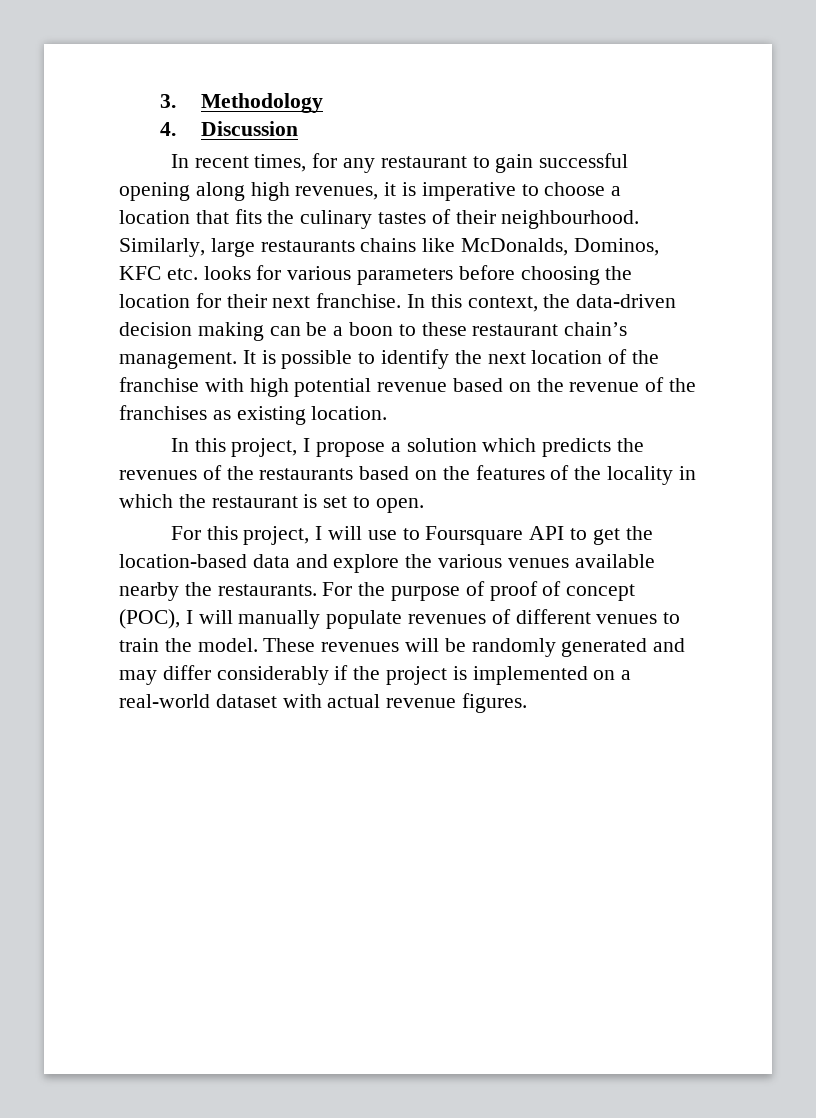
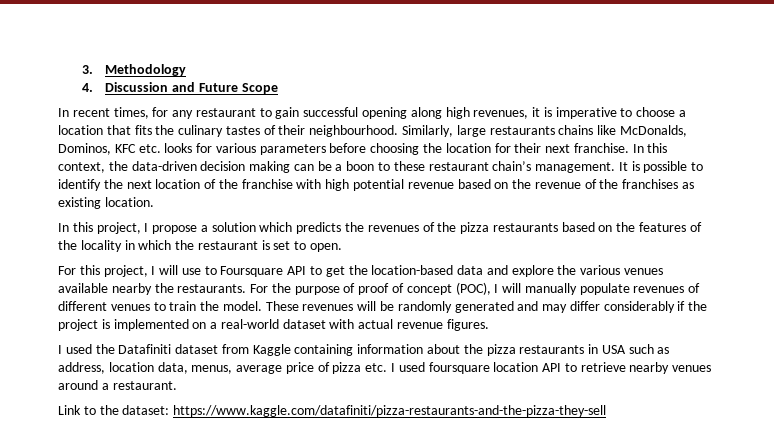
(299, 128) none -> [172,82,278,94] and Future Scope
(254, 473) none -> [460,222,490,234] pizza
(528, 703) none -> [58,344,670,356] [58,362,712,374] [58,380,177,390] [58,405,607,417] // I used the Datafiniti dataset from Kaggle containing information about the pizza restaurants in USA such as address, location data, menus, average price of pizza etc. I used foursquare location API to retrieve nearby venues around a restaurant. // Link to the dataset: https://www.kaggle.com/datafiniti/pizza-restaurants-and-the-pizza-they-sell

